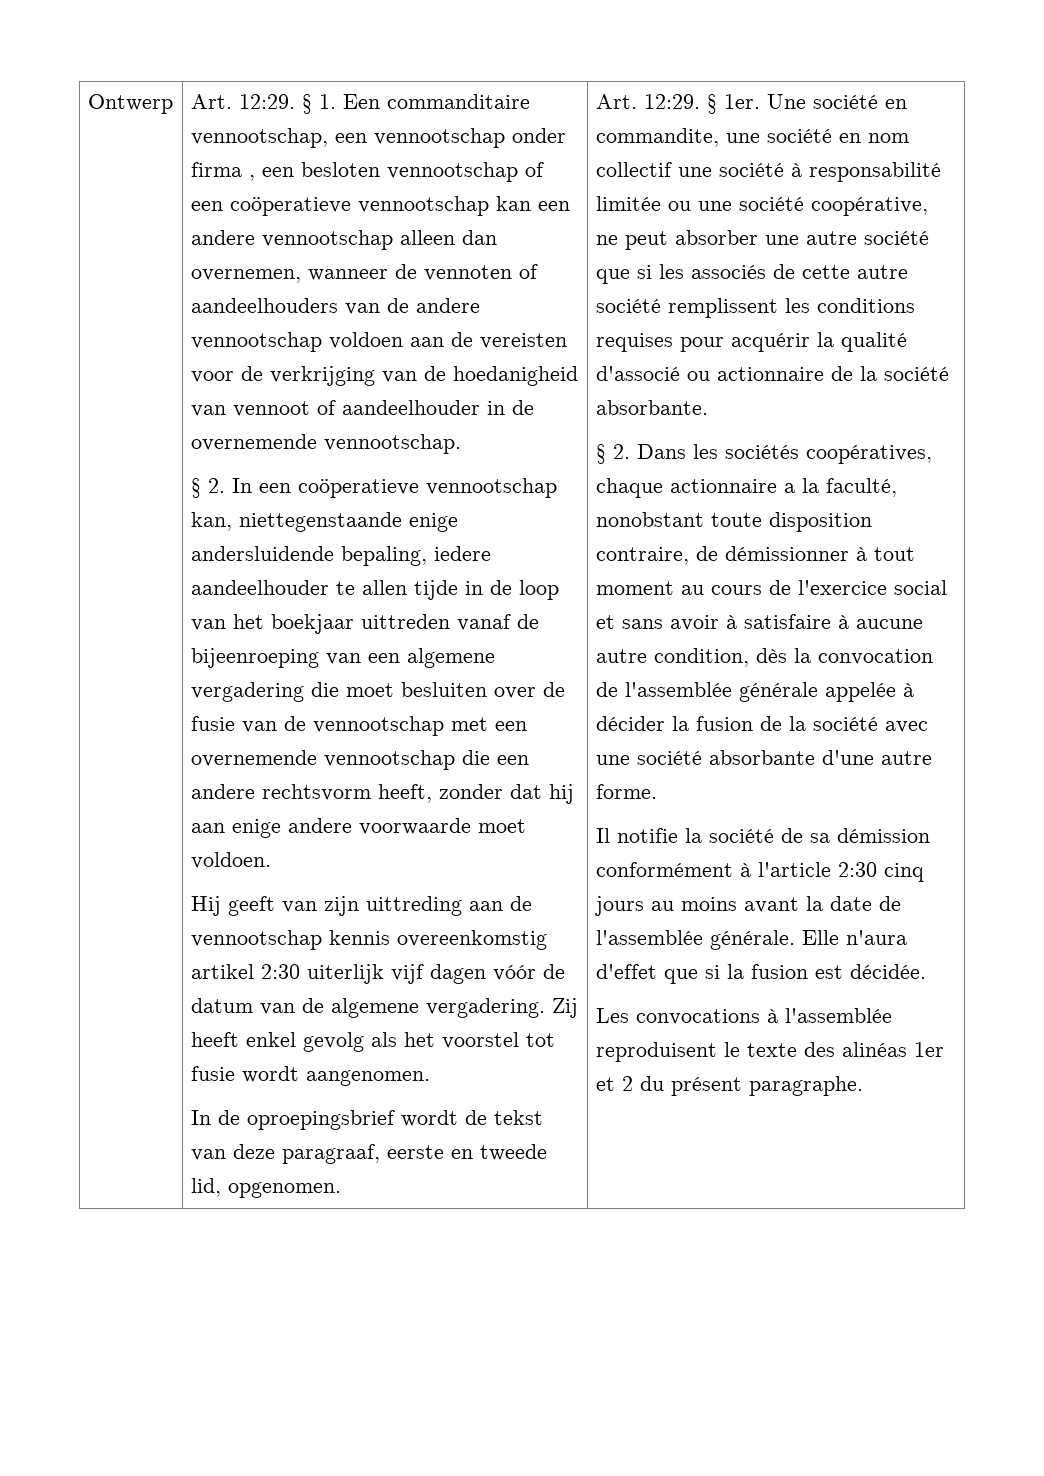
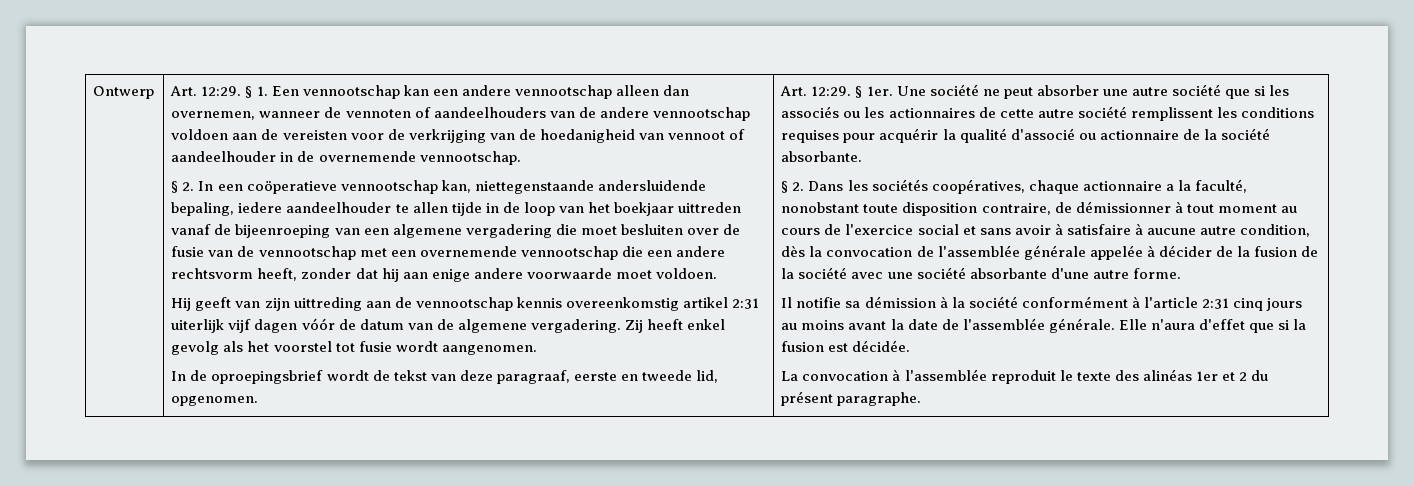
[386,94,530,109] [190,128,566,148] [190,162,544,182] [190,197,351,216] commanditaire vennootschap, een vennootschap onder firma , een besloten vennootschap of een coöperatieve -> (299, 91) none
[408,513,458,532] enige -> (594, 187) none
[260,964,300,979] 2:30 -> [731,298,759,309] 2:31
[884,99,907,109] [595,128,909,147] [595,162,941,182] [595,196,928,216] en commandite, une société en nom collectif une société à responsabilité limitée ou une société coopérative, -> (979, 90) none
(766, 272) none -> [843,107,975,118] ou les actionnaires
(665, 723) none -> [1215,246,1233,257] de
[684,828,930,843] la société de sa démission -> [845,296,1018,308] sa démission à la société
[837,862,877,877] 2:30 -> [1201,298,1229,309] 2:31
[595,1008,760,1025] Les convocations -> [781,371,889,381] La convocation
[595,1042,717,1062] reproduisent -> [990,370,1056,384] reproduit

